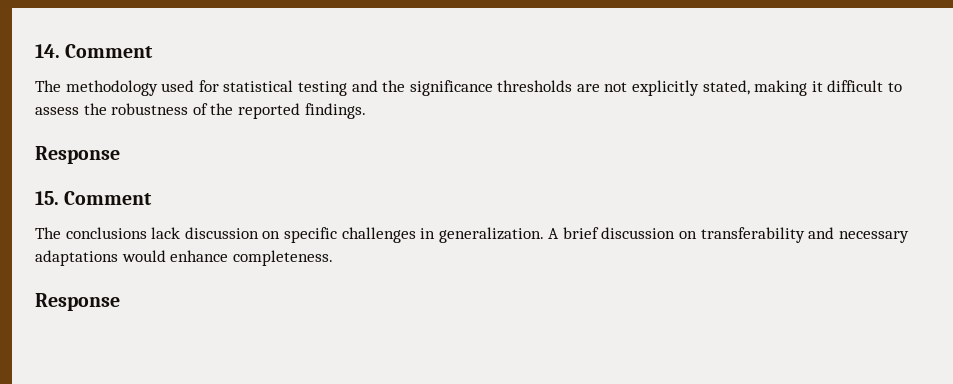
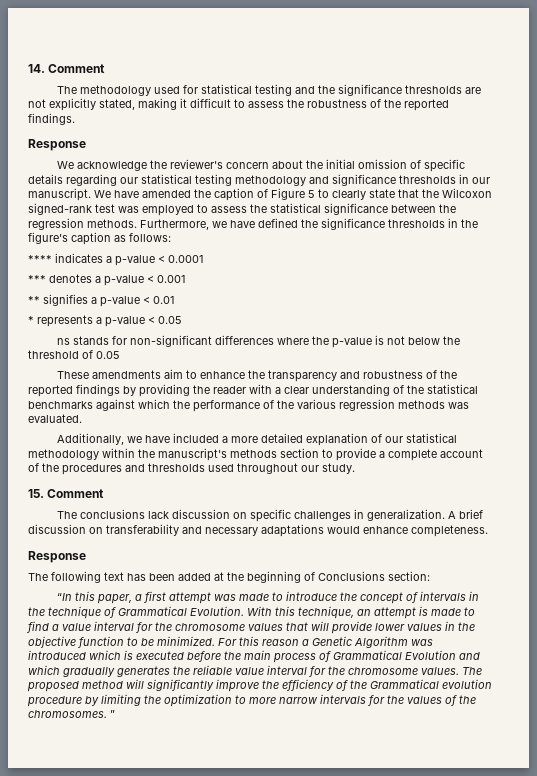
(120, 155) none -> [56,159,465,172] [28,174,490,186] [28,188,492,201] [28,203,456,216] [28,218,478,230] [28,232,171,245] [28,253,203,266] [28,274,185,286] [28,294,174,307] [28,315,182,327] [56,335,460,348] [28,350,120,359] [56,369,457,382] [28,384,478,397] [28,399,469,412] [28,414,82,423] [56,433,457,446] [28,448,483,461] [28,463,355,475] // We acknowledge the reviewer's concern about the initial omission of specific details regarding our statistical testing methodology and significance thresholds in our manuscript. We have amended the caption of Figure 5 to clearly state that the Wilcoxon signed-rank test was employed to assess the statistical significance between the regression methods. Furthermore, we have defined the significance thresholds in the figure's caption as follows: // **** indicates a p-value < 0.0001 // *** denotes a p-value < 0.001 // ** signifies a p-value < 0.01 // * represents a p-value < 0.05 // ns stands for non-significant differences where the p-value is not below the threshold of 0.05 // These amendments aim to enhance the transparency and robustness of the reported findings by providing the reader with a clear understanding of the statistical benchmarks against which the performance of the various regression methods was evaluated. // Additionally, we have included a more detailed explanation of our statistical methodology within the manuscript's methods section to provide a complete account of the procedures and thresholds used throughout our study.
(120, 302) none -> [28,571,430,583] [56,591,479,604] [28,606,475,619] [27,621,475,634] [28,636,433,648] [28,650,480,663] [28,665,482,677] [27,679,492,692] [27,694,476,707] [28,710,115,718] // The following text has been added at the beginning of Conclusions section: // “In this paper, a first attempt was made to introduce the concept of intervals in the technique of Grammatical Evolution. With this technique, an attempt is made to find a value interval for the chromosome values that will provide lower values in the objective function to be minimized. For this reason a Genetic Algorithm was introduced which is executed before the main process of Grammatical Evolution and which gradually generates the reliable value interval for the chromosome values. The proposed method will significantly improve the efficiency of the Grammatical evolution procedure by limiting the optimization to more narrow intervals for the values of the chromosomes. ”

